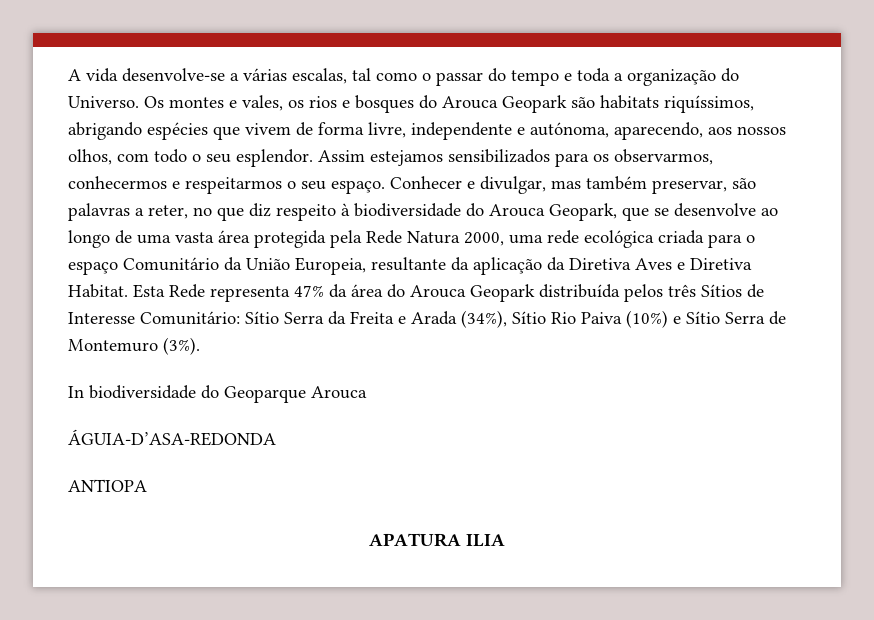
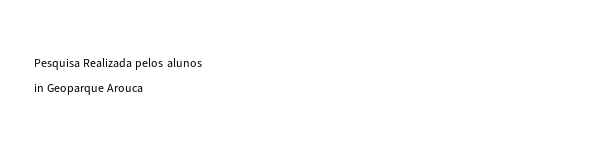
[68,68,739,86] [68,95,754,113] [68,122,786,140] [68,149,713,167] [68,176,756,194] [68,203,778,221] [68,230,755,248] [68,257,752,275] [68,284,764,302] [68,310,786,328] [68,337,200,355] [68,385,367,403] [68,429,276,446] [68,479,147,492] [369,533,505,547] A vida desenvolve-se a várias escalas, tal como o passar do tempo e toda a organização do Universo. Os montes e vales, os rios e bosques do Arouca Geopark são habitats riquíssimos, abrigando espécies que vivem de forma livre, independente e autónoma, aparecendo, aos nossos olhos, com todo o seu esplendor. Assim estejamos sensibilizados para os observarmos, conhecermos e respeitarmos o seu espaço. Conhecer e divulgar, mas também preservar, são palavras a reter, no que diz respeito à biodiversidade do Arouca Geopark, que se desenvolve ao longo de uma vasta área protegida pela Rede Natura 2000, uma rede ecológica criada para o espaço Comunitário da União Europeia, resultante da aplicação da Diretiva Aves e Diretiva Habitat. Esta Rede representa 47% da área do Arouca Geopark distribuída pelos três Sítios de Interesse Comunitário: Sítio Serra da Freita e Arada (34%), Sítio Rio Paiva (10%) e Sítio Serra de Montemuro (3%). // In biodiversidade do Geoparque Arouca // ÁGUIA-D’ASA-REDONDA // ANTIOPA // APATURA ILIA -> [34,58,202,70] [34,83,144,95] Pesquisa Realizada pelos alunos // in Geoparque Arouca

